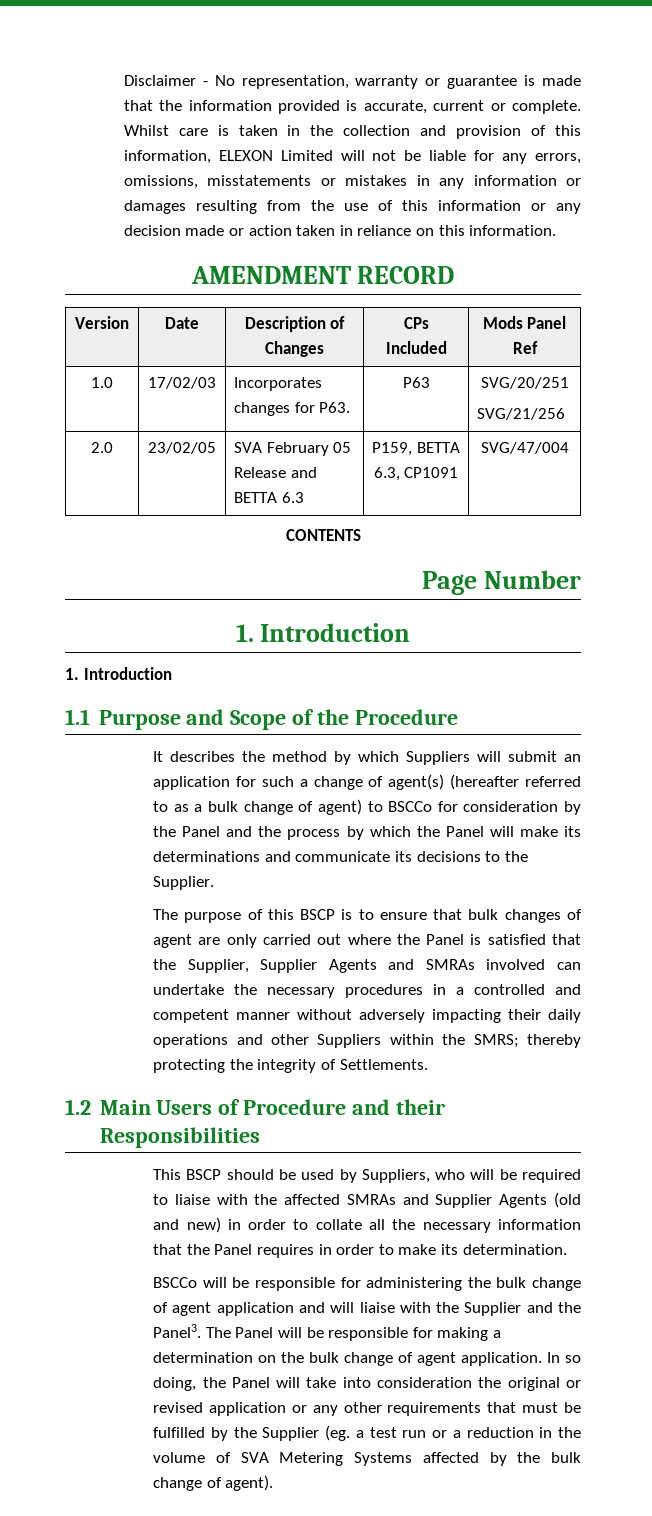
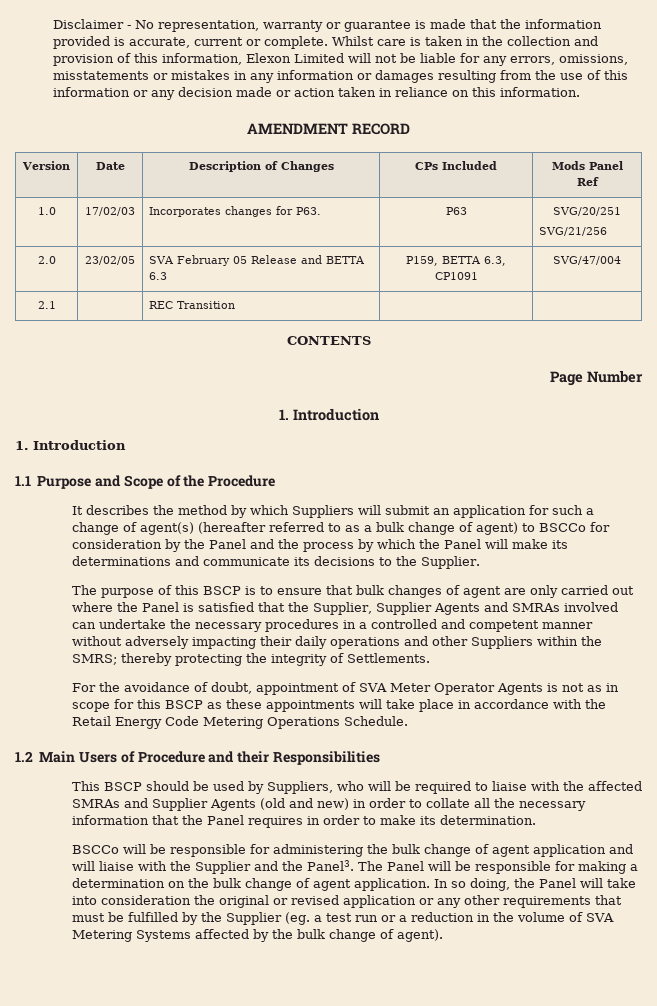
[218,150,273,161] ELEXON -> [245,53,291,63] Elexon
(569, 448) none -> [37,301,56,309] [149,301,236,309] // 2.1 | | REC Transition | |
(428, 1064) none -> [71,682,619,695] [71,699,606,712] [71,716,408,729] // For the avoidance of doubt, appointment of SVA Meter Operator Agents is not as in scope for this BSCP as these appointments will take place in accordance with the Retail Energy Code Metering Operations Schedule.

